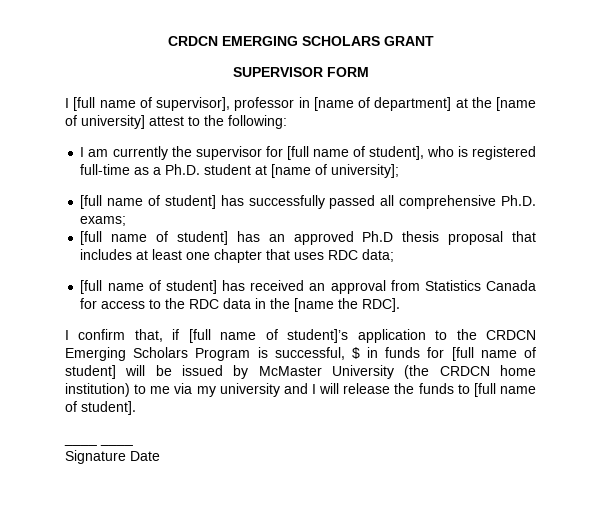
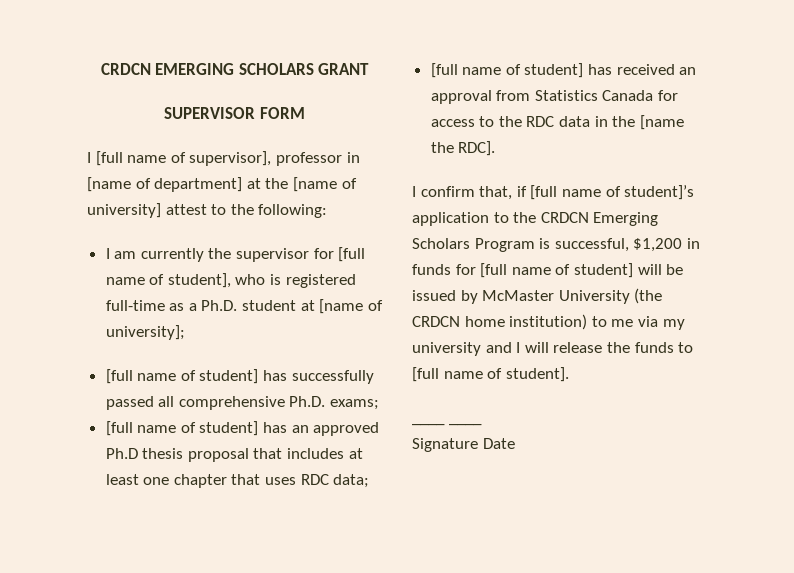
[351,347,360,359] $ -> [633,238,683,252] $1,200

